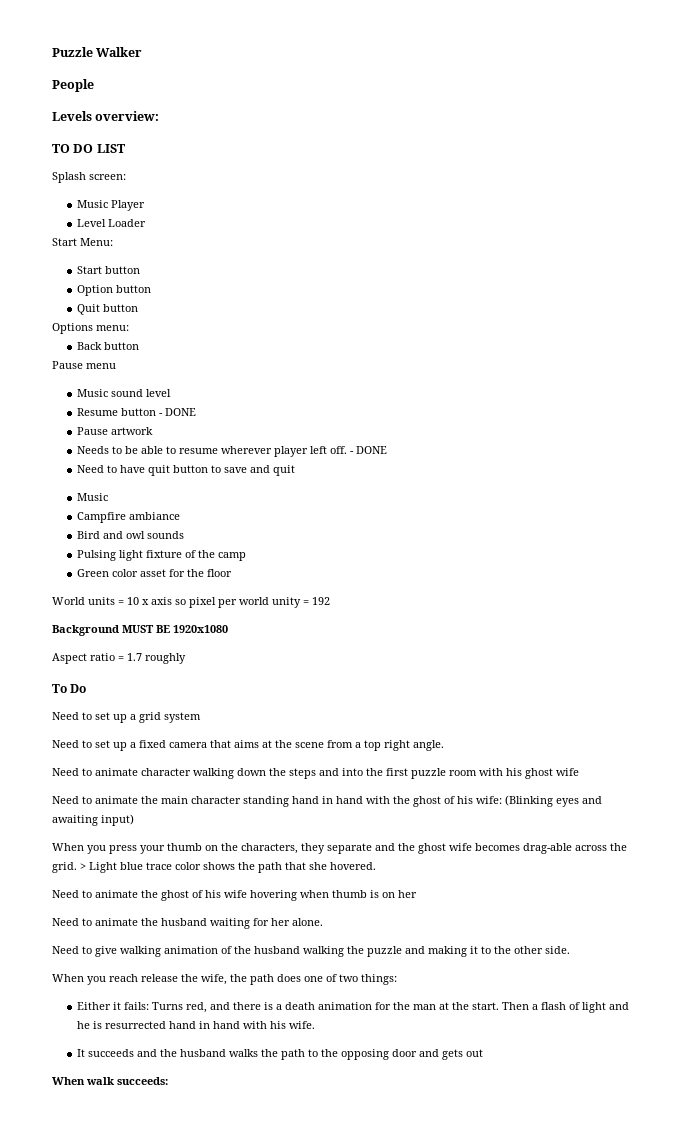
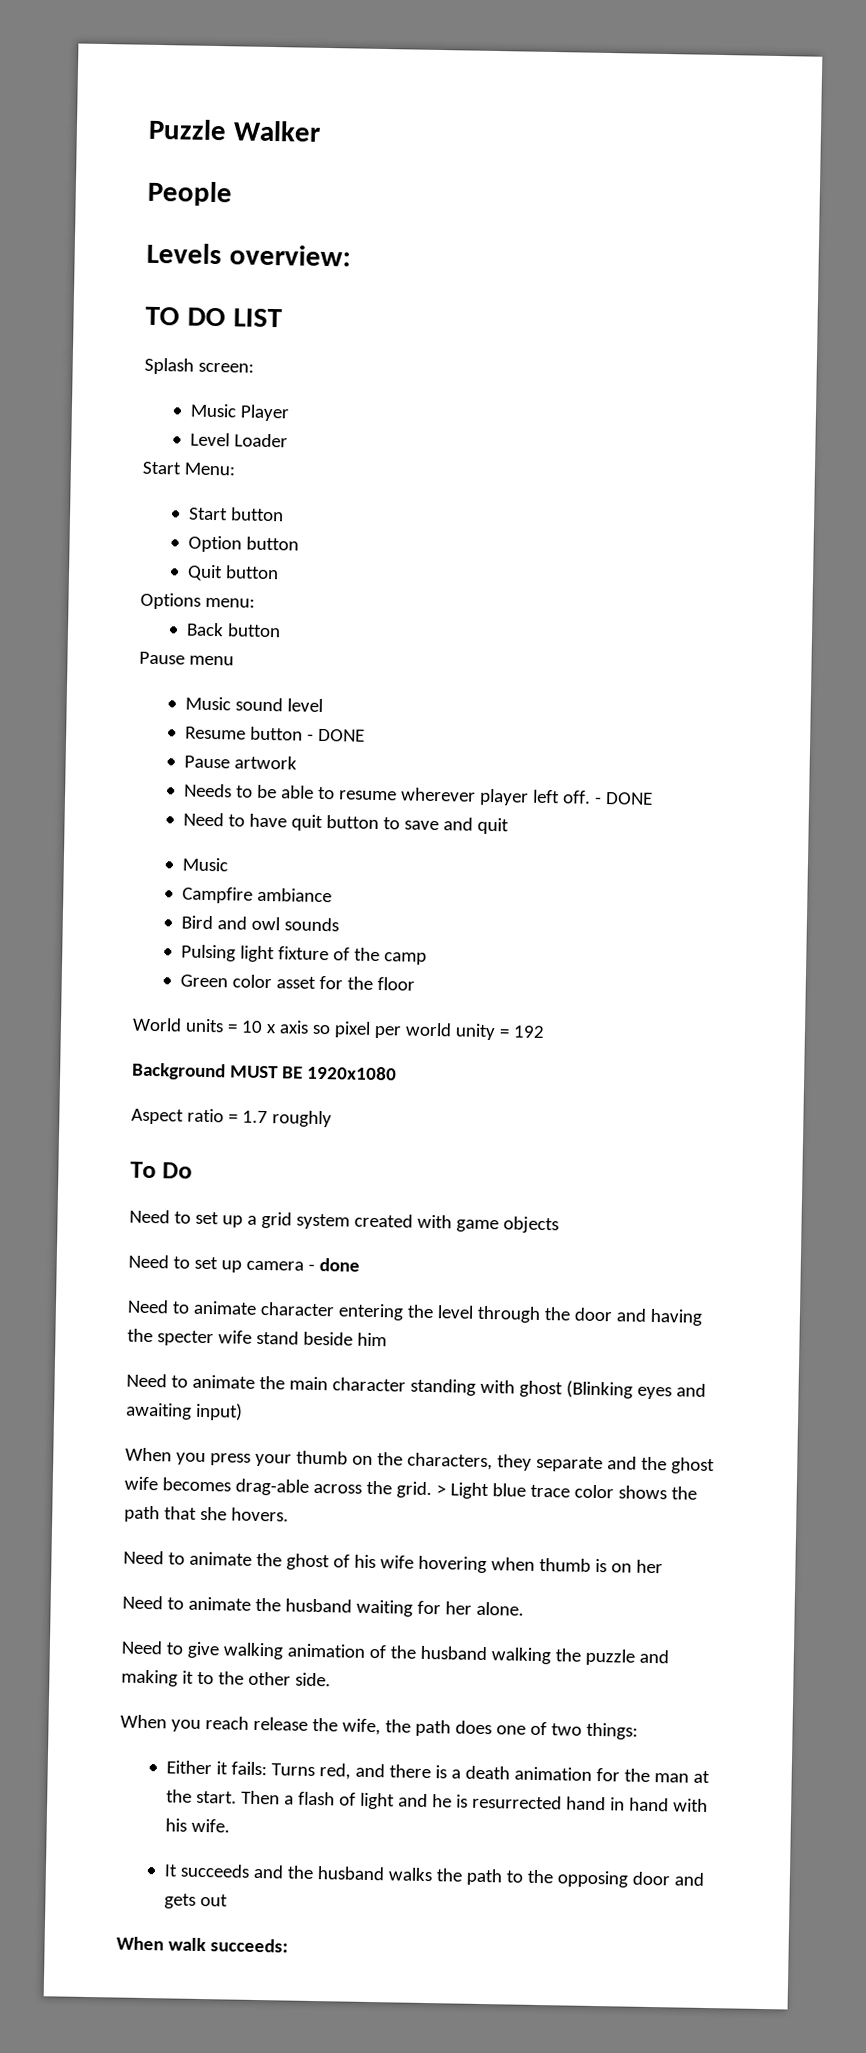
[52,740,444,751] [52,768,579,779] // Need to set up a fixed camera that aims at the scene from a top right angle. // Need to animate character walking down the steps and into the first puzzle room with his ghost wife -> [353,1213,559,1234] [128,1254,360,1273] [127,1299,702,1326] [127,1328,387,1347] created with game objects // Need to set up camera - done // Need to animate character entering the level through the door and having the specter wife stand beside him
[292,796,502,807] hand in hand with the ghost of his wife: -> [479,1379,563,1398] with ghost
[330,862,376,870] hovered. -> [230,1507,289,1522] hovers.

